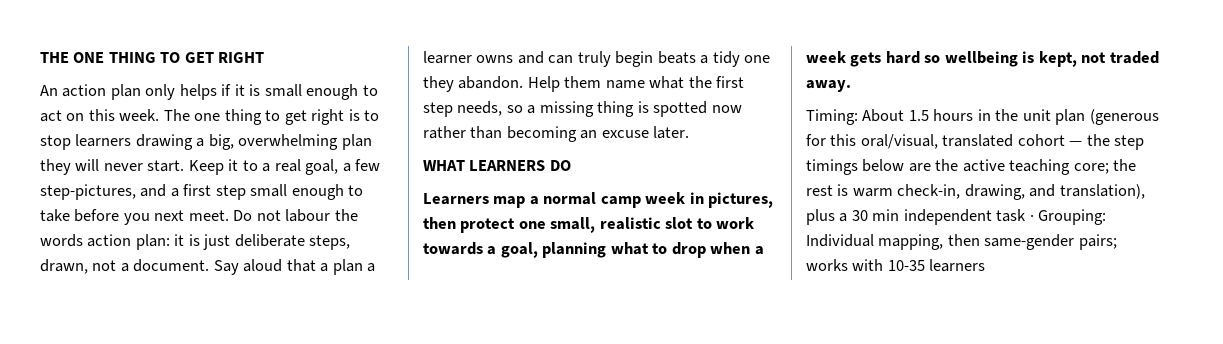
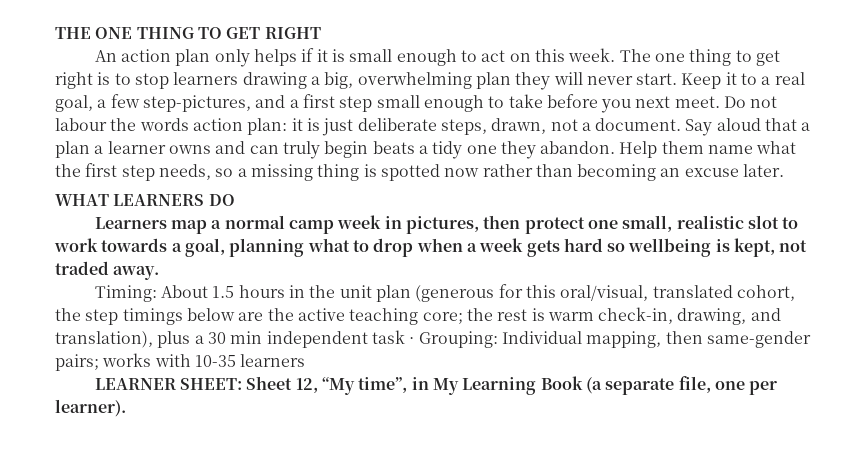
[1017,134,1083,146] cohort — -> [736,285,795,301] cohort,
(986, 265) none -> [94,376,778,395] [55,399,126,417] // LEARNER SHEET: Sheet 12, “My time”, in My Learning Book (a separate file, one per learner).

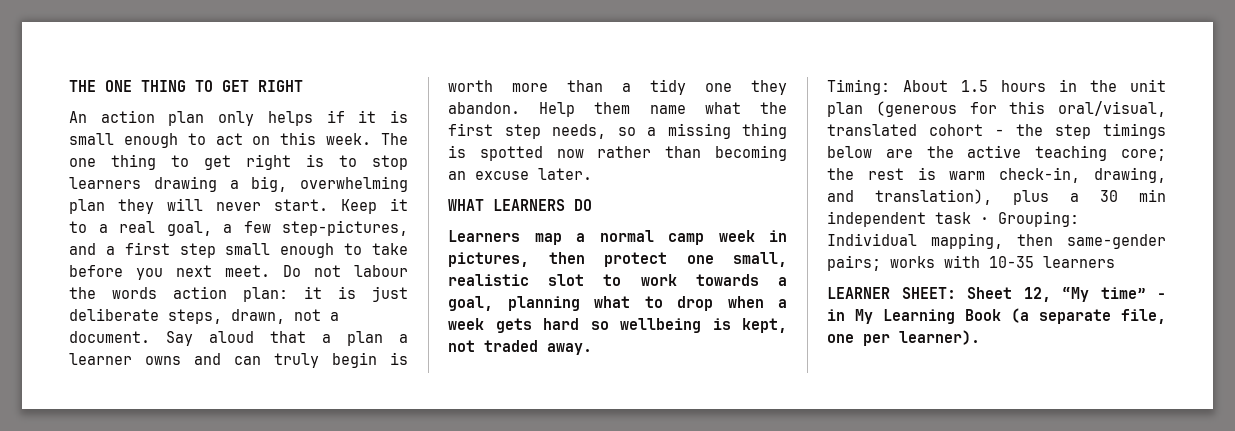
[372,141,415,154] beats -> [390,352,408,365] [448,80,603,92] is worth more than
[736,285,795,301] cohort, -> [929,124,1004,136] cohort -
[358,377,408,393] time”, -> [1100,287,1166,299] time” -

